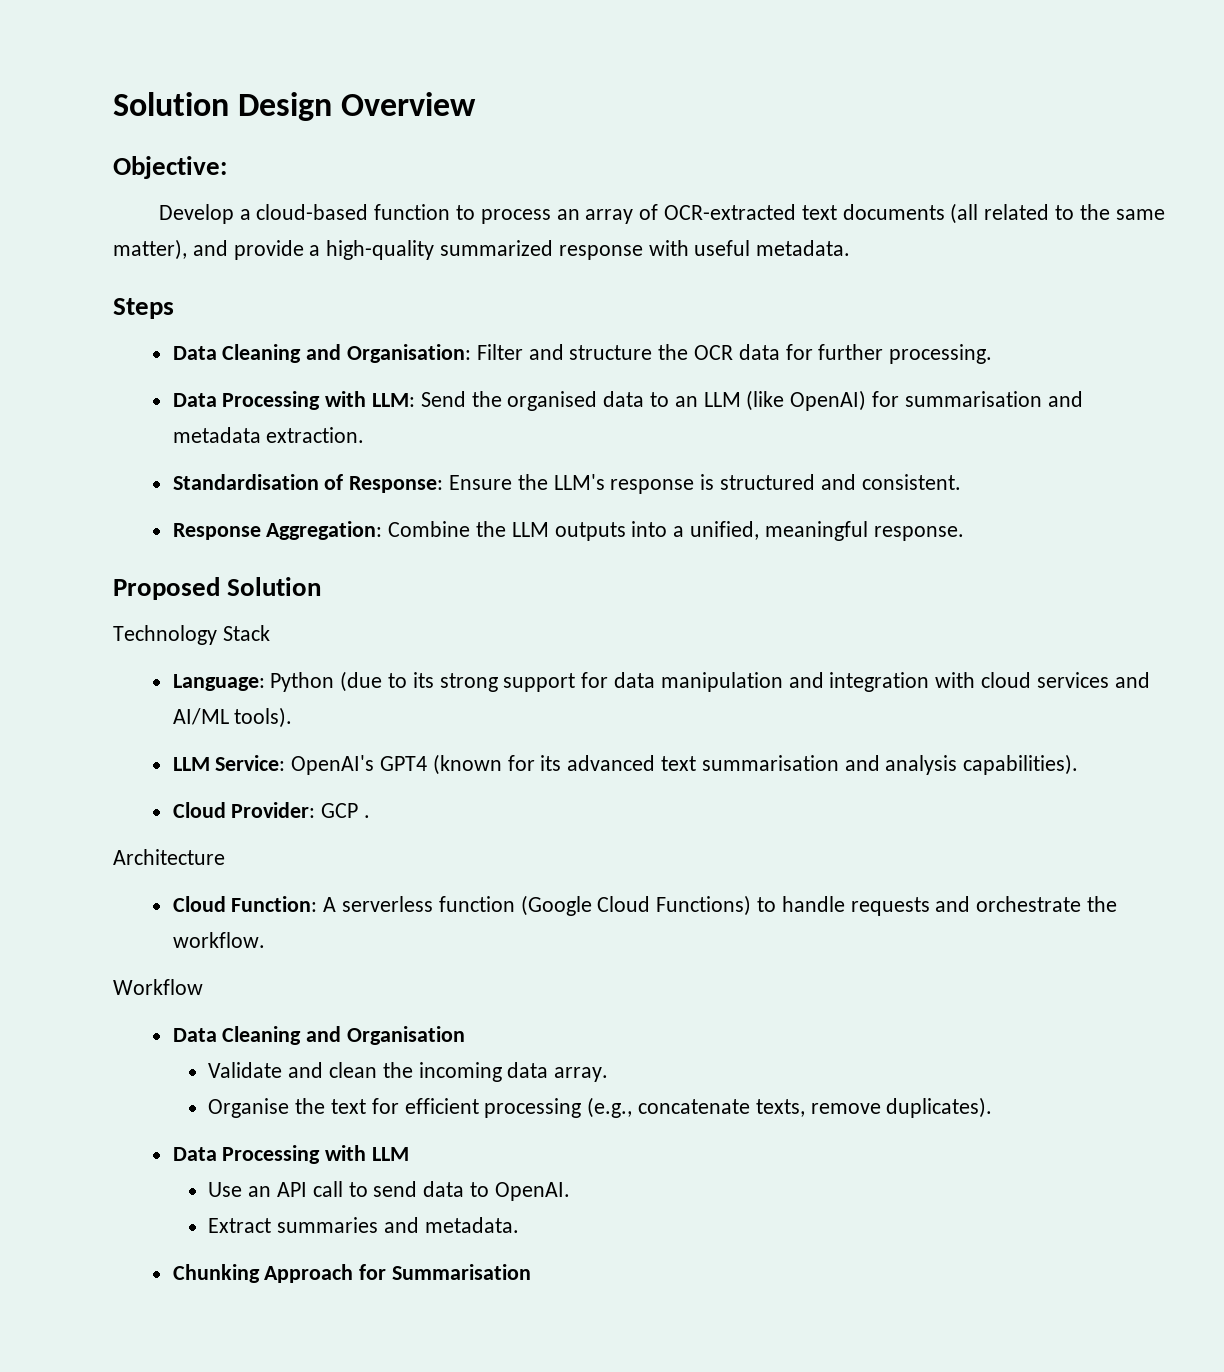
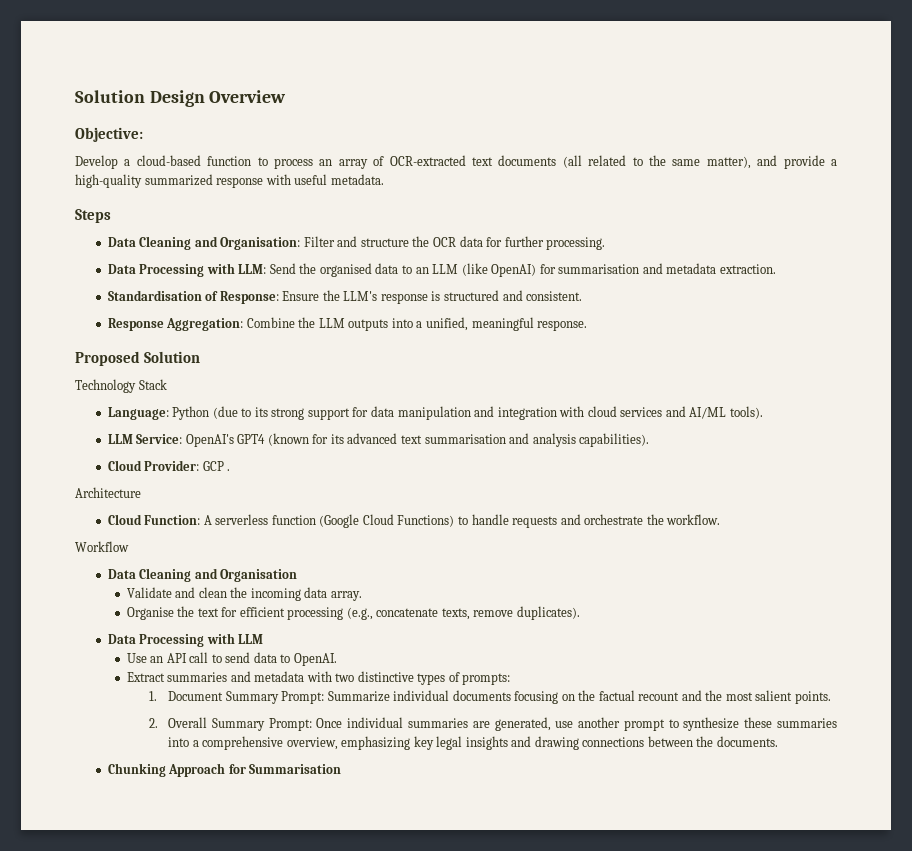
[424,1217,519,1233] metadata. -> [254,671,511,685] [149,690,831,704] [149,717,837,731] [168,736,778,750] metadata with two distinctive types of prompts: // 1. Document Summary Prompt: Summarize individual documents focusing on the factual recount and the most salient points. // 2. Overall Summary Prompt: Once individual summaries are generated, use another prompt to synthesize these summaries into a comprehensive overview, emphasizing key legal insights and drawing connections between the documents.

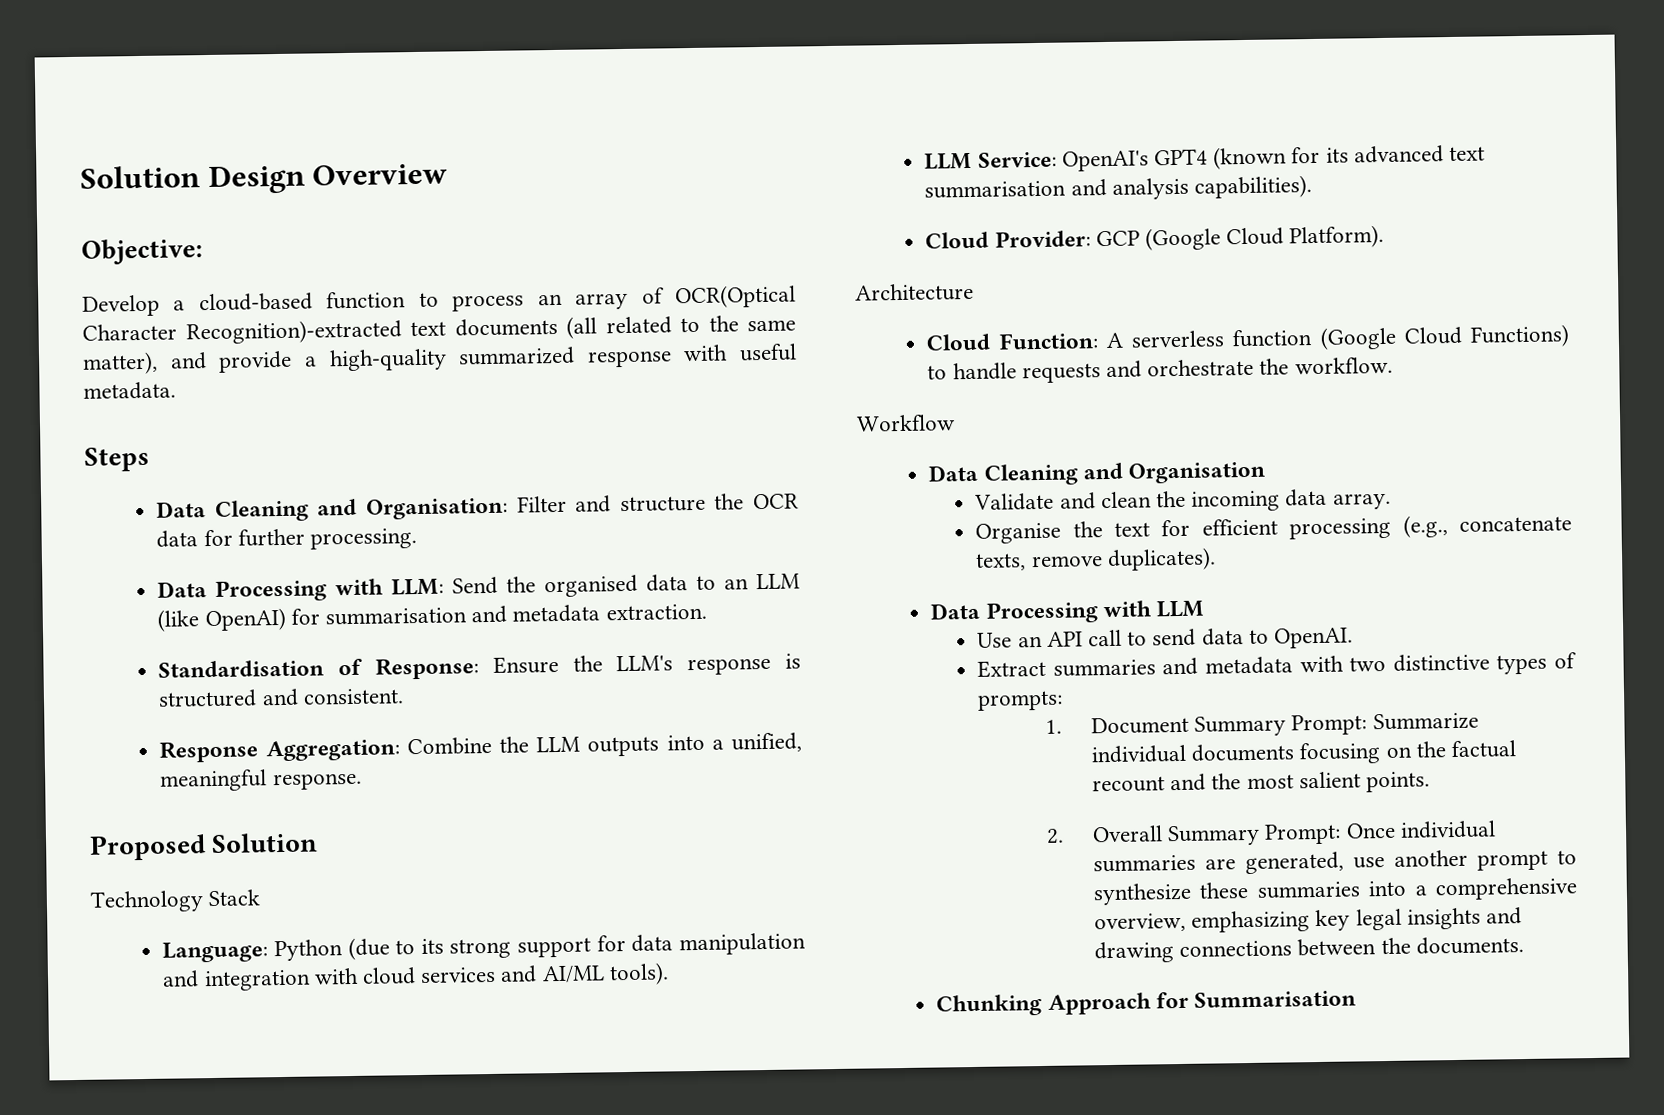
[389,155,466,166] OCR-extracted -> [675,284,797,309] [82,319,402,345] OCR(Optical Character Recognition)-extracted
[227,469,231,471] . -> [1144,224,1385,251] (Google Cloud Platform).

